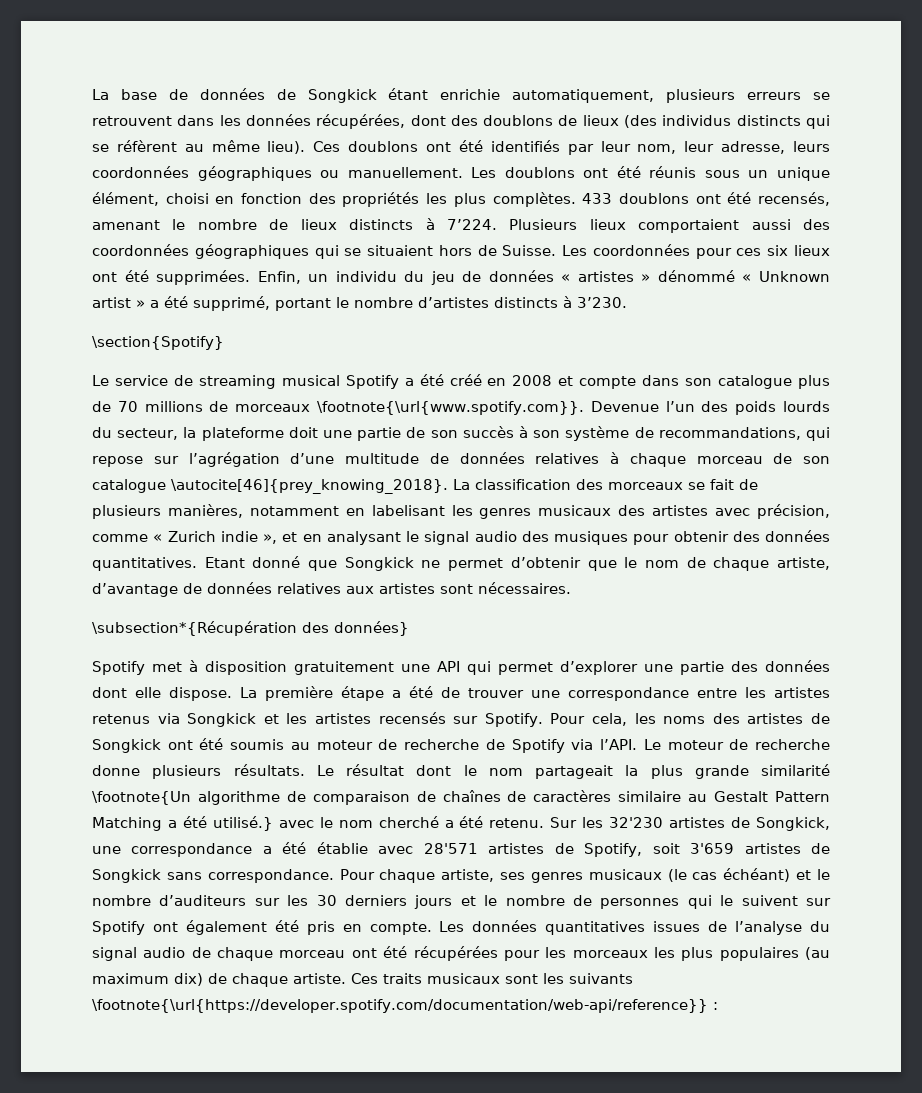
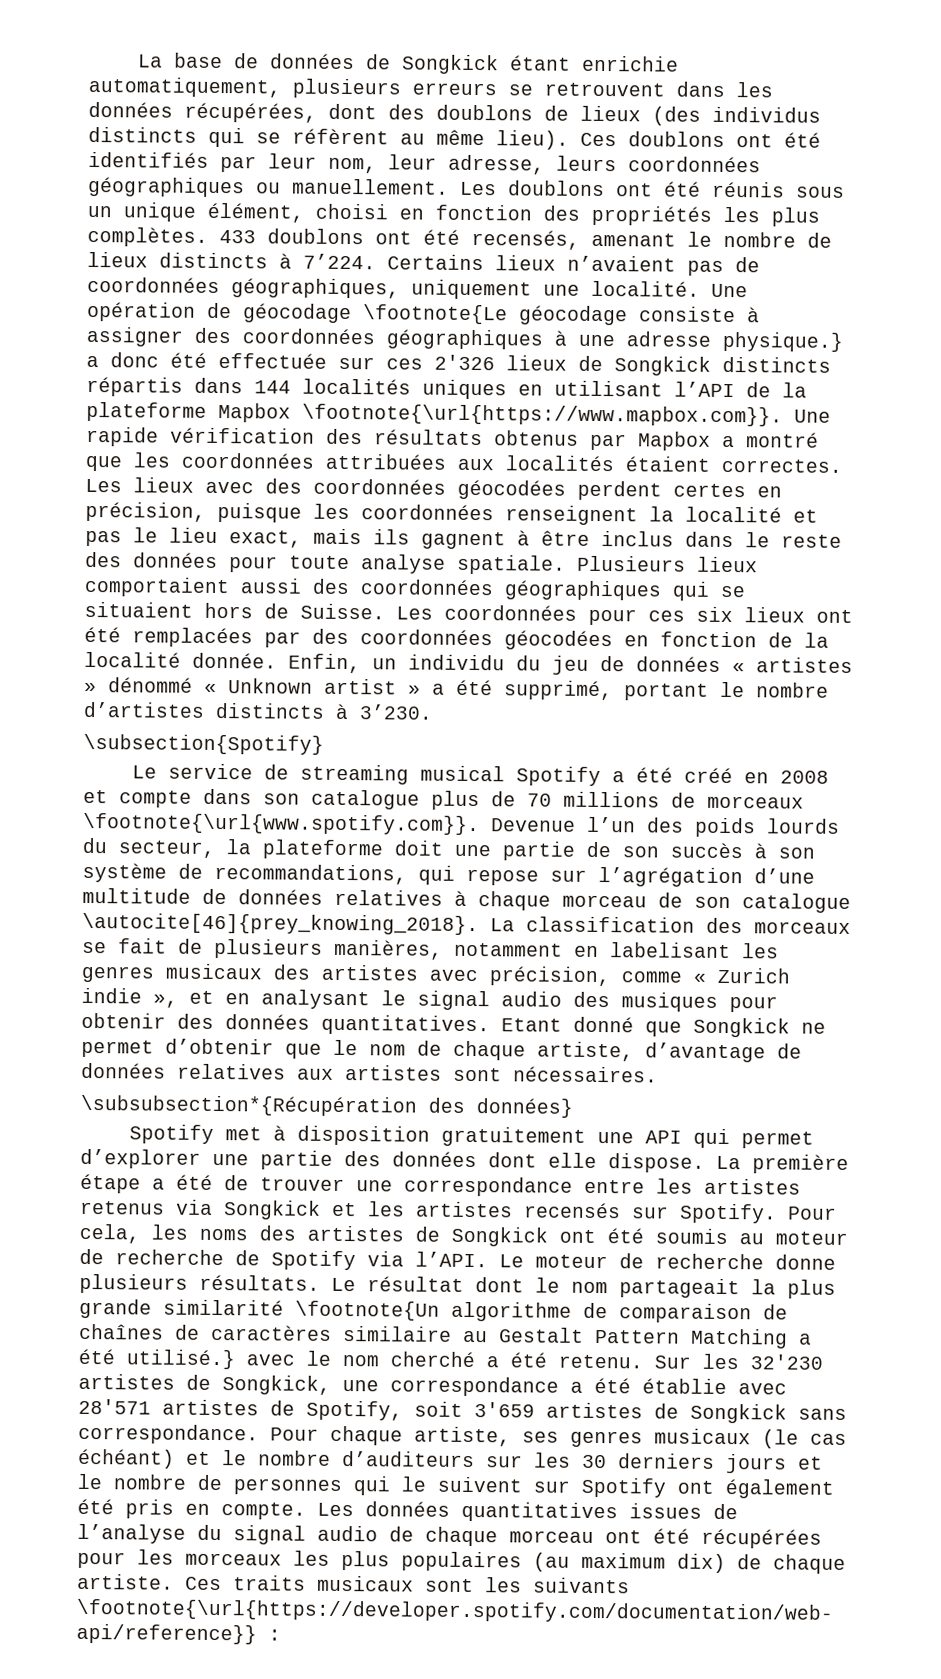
(497, 224) none -> [387,254,760,276] [87,276,748,300] [87,301,760,326] [86,326,843,352] [86,352,831,376] [86,376,807,400] [86,401,831,427] [86,426,819,451] [85,452,842,473] [85,477,782,501] [85,501,818,526] [85,527,842,550] [85,551,566,575] Certains lieux n’avaient pas de coordonnées géographiques, uniquement une localité. Une opération de géocodage \footnote{Le géocodage consiste à assigner des coordonnées géographiques à une adresse physique.} a donc été effectuée sur ces 2'326 lieux de Songkick distincts répartis dans 144 localités uniques en utilisant l’API de la plateforme Mapbox \footnote{\url{https://www.mapbox.com}}. Une rapide vérification des résultats obtenus par Mapbox a montré que les coordonnées attribuées aux localités étaient correctes. Les lieux avec des coordonnées géocodées perdent certes en précision, puisque les coordonnées renseignent la localité et pas le lieu exact, mais ils gagnent à être inclus dans le reste des données pour toute analyse spatiale.
[156,270,251,285] supprimées. -> [132,627,829,651] [84,651,277,669] remplacées par des coordonnées géocodées en fonction de la localité donnée.
[92,336,224,350] \section{Spotify} -> [83,733,324,755] \subsection{Spotify}
[92,621,297,636] \subsection*{Récupération -> [80,1094,417,1117] \subsubsection*{Récupération

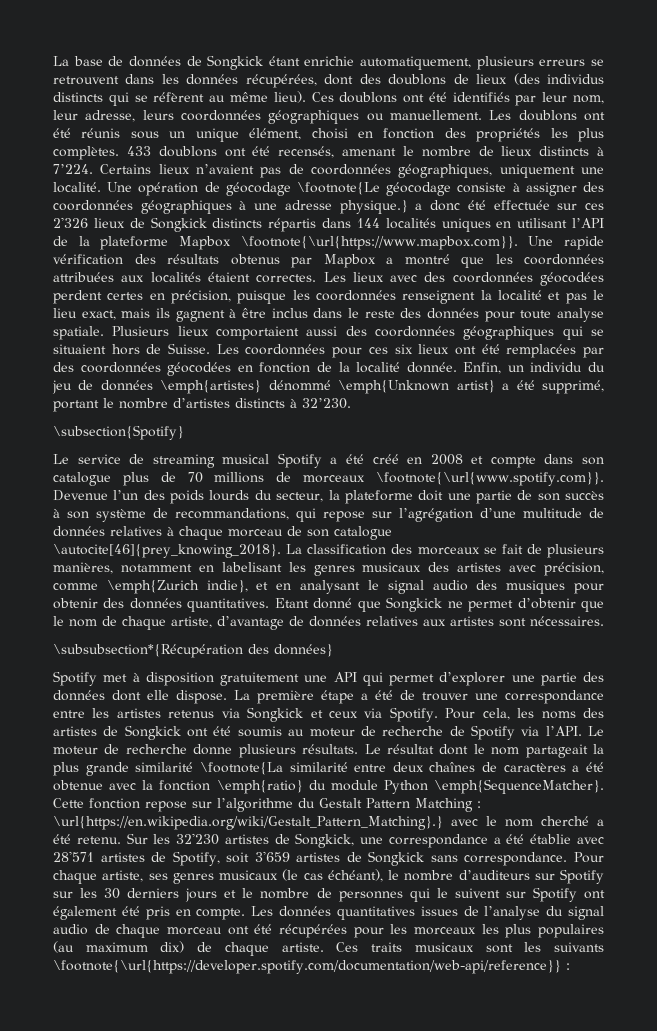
[732,657,853,673] [84,677,421,695] « artistes » dénommé « Unknown artist » -> [160,380,495,394] \emph{artistes} dénommé \emph{Unknown artist}
[359,704,433,720] 3’230. -> [302,398,351,409] 32’230.
[693,967,790,984] [81,987,178,1008] « Zurich indie », -> [106,580,248,594] \emph{Zurich indie},
[368,1201,669,1219] les artistes recensés sur -> [329,708,383,718] ceux via
[295,1300,788,1324] [79,1323,812,1349] [78,1348,235,1370] \footnote{Un algorithme de comparaison de chaînes de caractères similaire au Gestalt Pattern Matching a été utilisé.} -> [199,762,604,775] [53,779,604,794] [53,798,481,812] [53,816,443,830] \footnote{La similarité entre deux chaînes de caractères a été obtenue avec la fonction \emph{ratio} du module Python \emph{SequenceMatcher}. Cette fonction repose sur l’algorithme du Gestalt Pattern Matching : \url{https://en.wikipedia.org/wiki/Gestalt_Pattern_Matching}.}
[78,1448,211,1469] échéant) et -> [327,869,383,882] échéant),
(523, 1461) none -> [560,869,604,884] [53,891,73,898] Spotify sur

